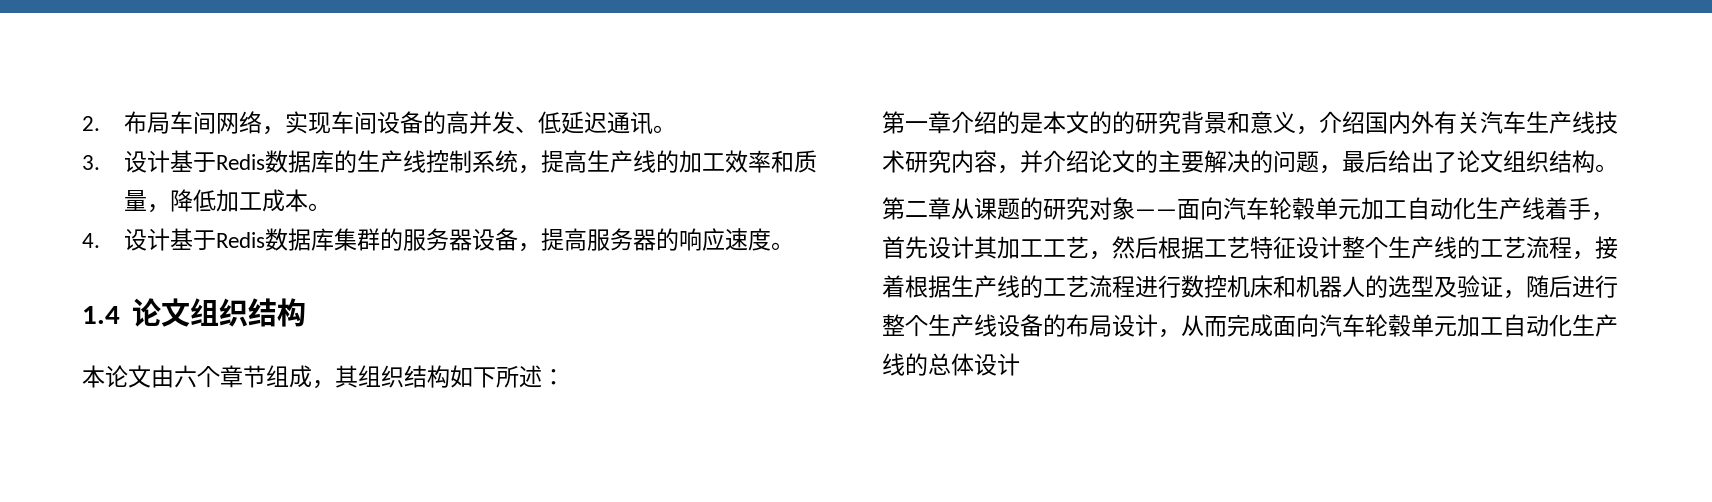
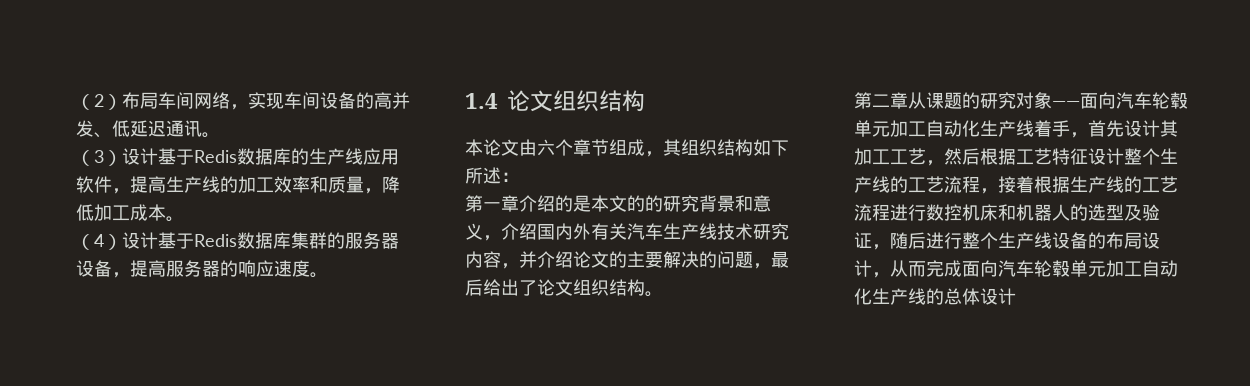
[82,116,100,131] 2. -> [76,94,122,110] （2）
[82,155,100,170] 3. -> [76,150,122,166] （3）
[426,150,519,173] 控制系统 -> [363,148,399,165] [76,176,112,193] 应用软件
[82,233,100,248] 4. -> [76,234,122,250] （4）

